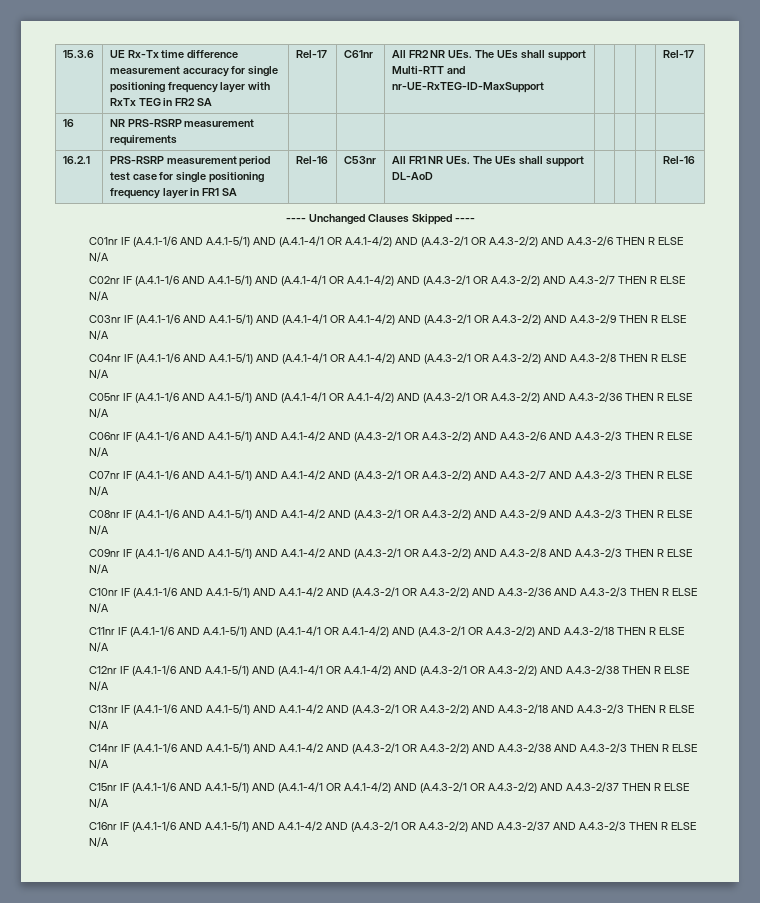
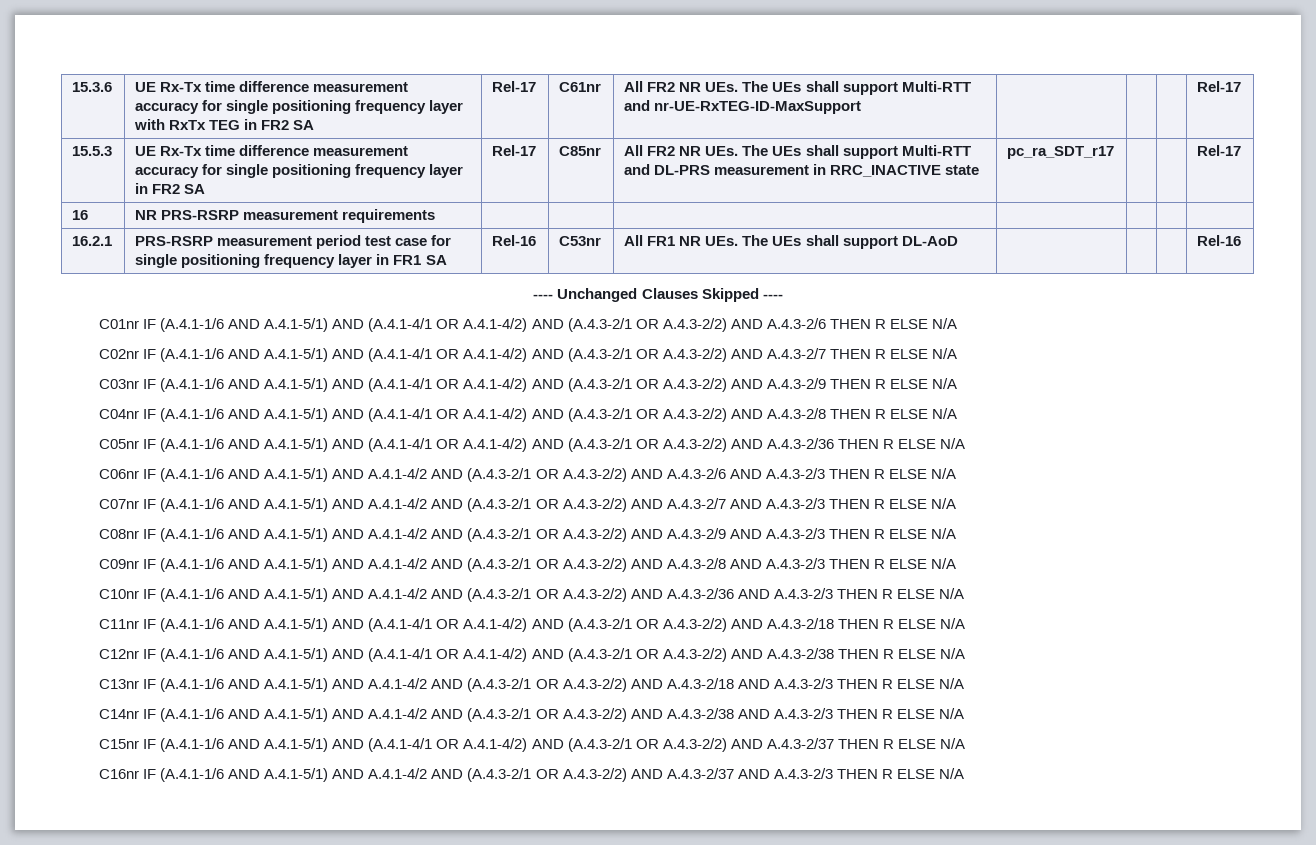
(694, 54) none -> [72,146,113,156] [135,145,409,156] [135,164,464,178] [135,183,206,194] [492,145,537,156] [559,146,602,156] [624,145,971,159] [624,164,980,177] [1007,146,1115,159] [1197,145,1242,156] // 15.5.3 | UE Rx-Tx time difference measurement accuracy for single positioning frequency layer in FR2 SA | Rel-17 | C85nr | All FR2 NR UEs. The UEs shall support Multi-RTT and DL-PRS measurement in RRC_INACTIVE state | pc_ra_SDT_r17 | | | Rel-17

